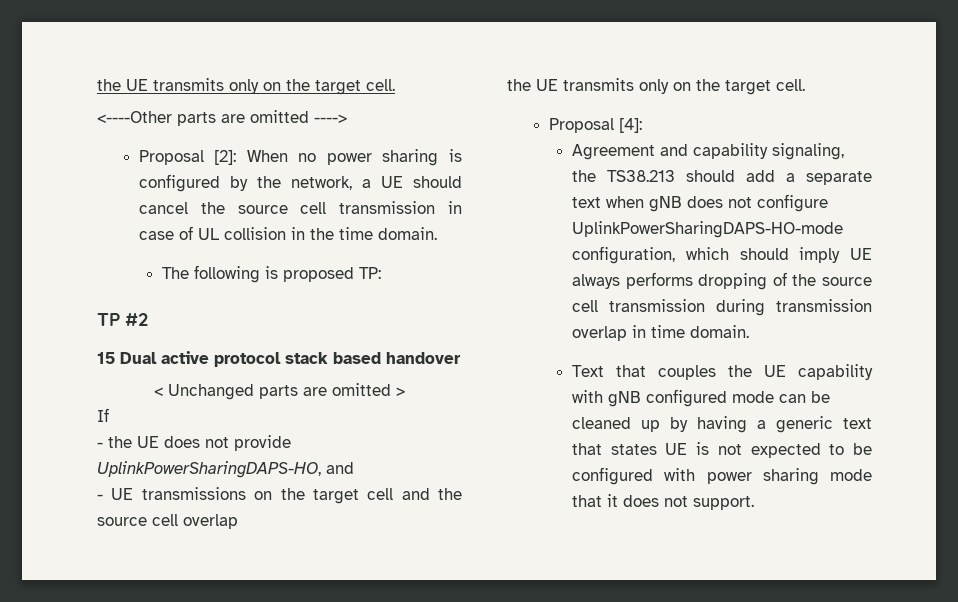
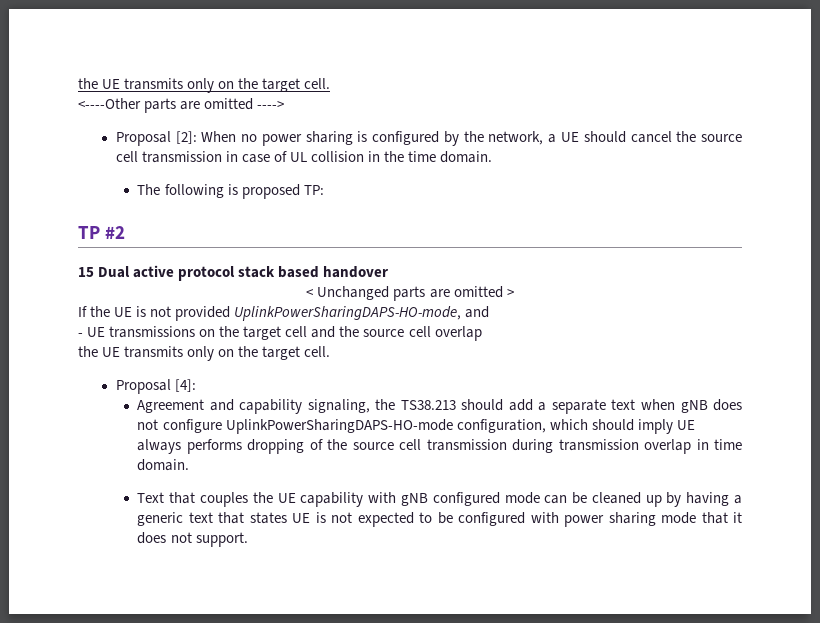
[97,435,291,451] [97,461,321,478] // - the UE does not provide UplinkPowerSharingDAPS-HO, -> [90,306,462,321] the UE is not provided UplinkPowerSharingDAPS-HO-mode,

